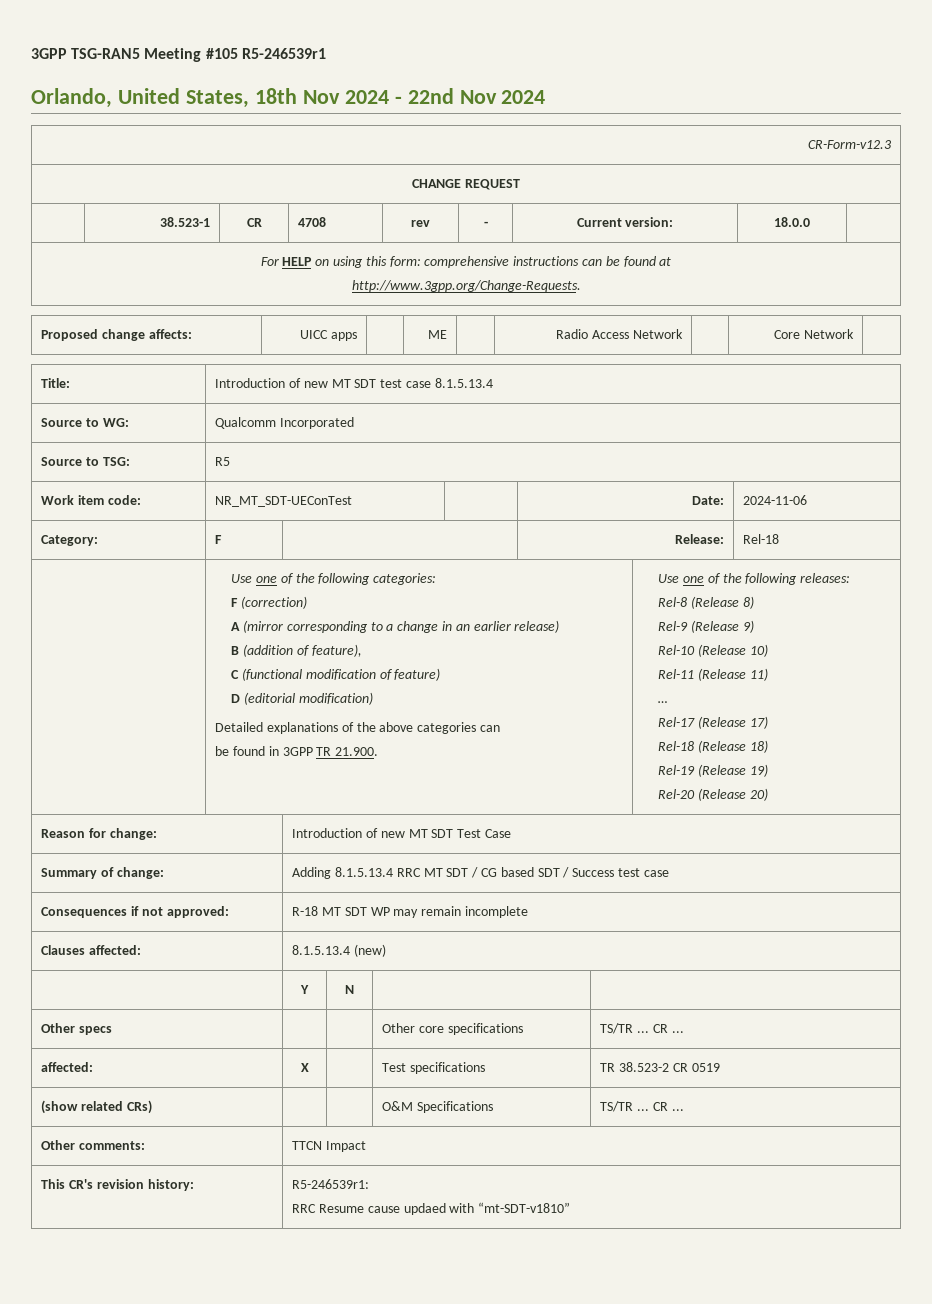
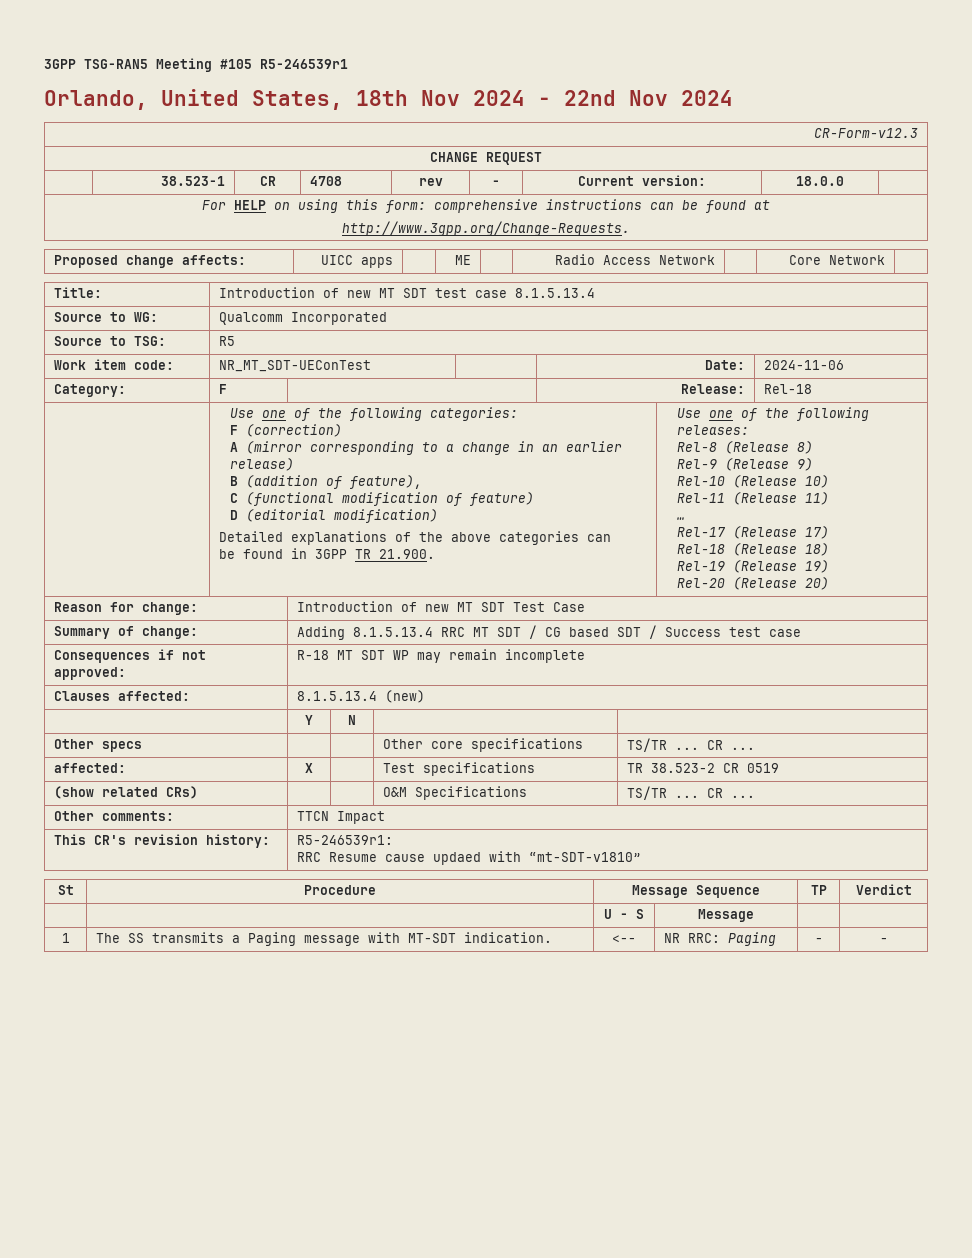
(571, 1207) none -> [57,885,74,895] [304,885,376,895] [631,885,760,898] [810,885,827,895] [855,884,912,895] [604,909,644,919] [698,909,754,922] [61,933,70,943] [96,932,553,946] [612,935,636,943] [664,932,777,946] [814,938,823,943] [879,938,888,943] // St | Procedure | Message Sequence | TP | Verdict // | | U - S | Message | | // 1 | The SS transmits a Paging message with MT-SDT indication. | <-- | NR RRC: Paging | - | -

